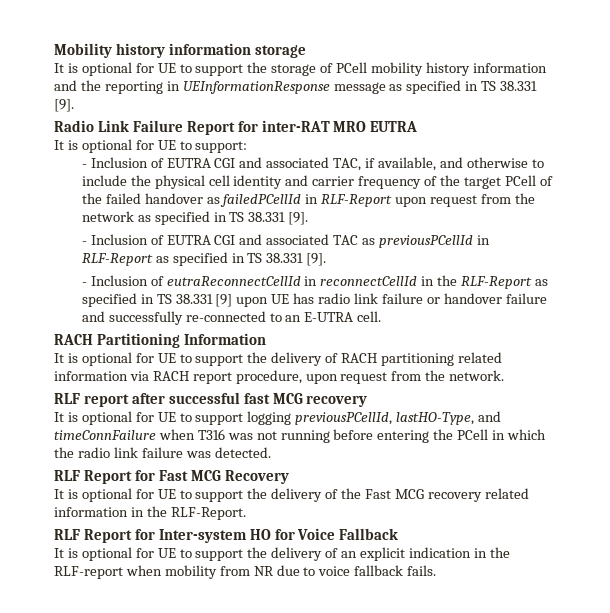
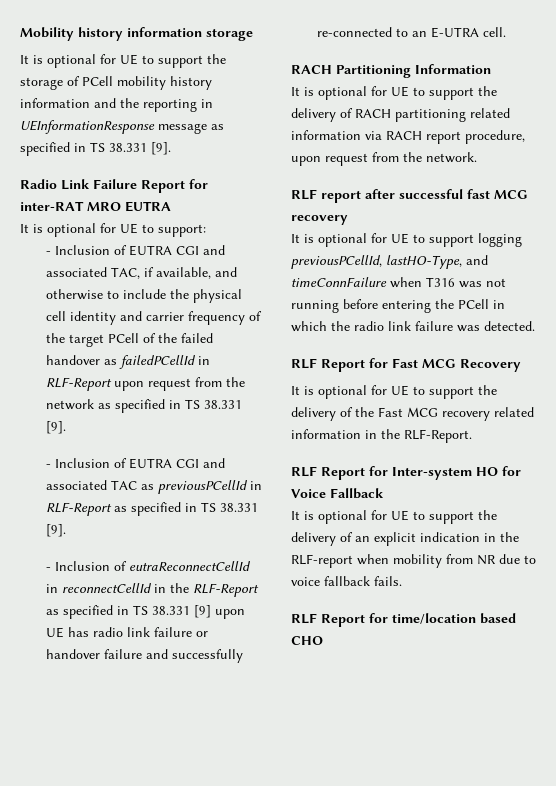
(437, 570) none -> [291,613,516,627] [291,636,323,645] // RLF Report for time/location based CHO

